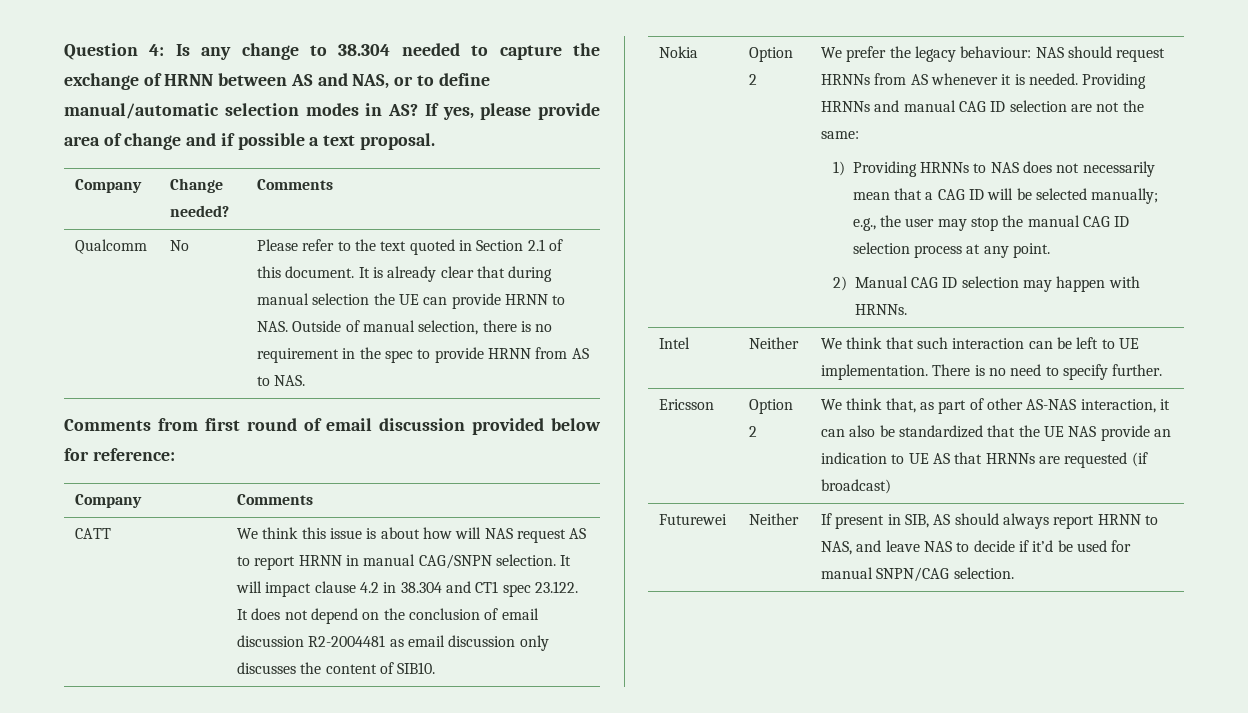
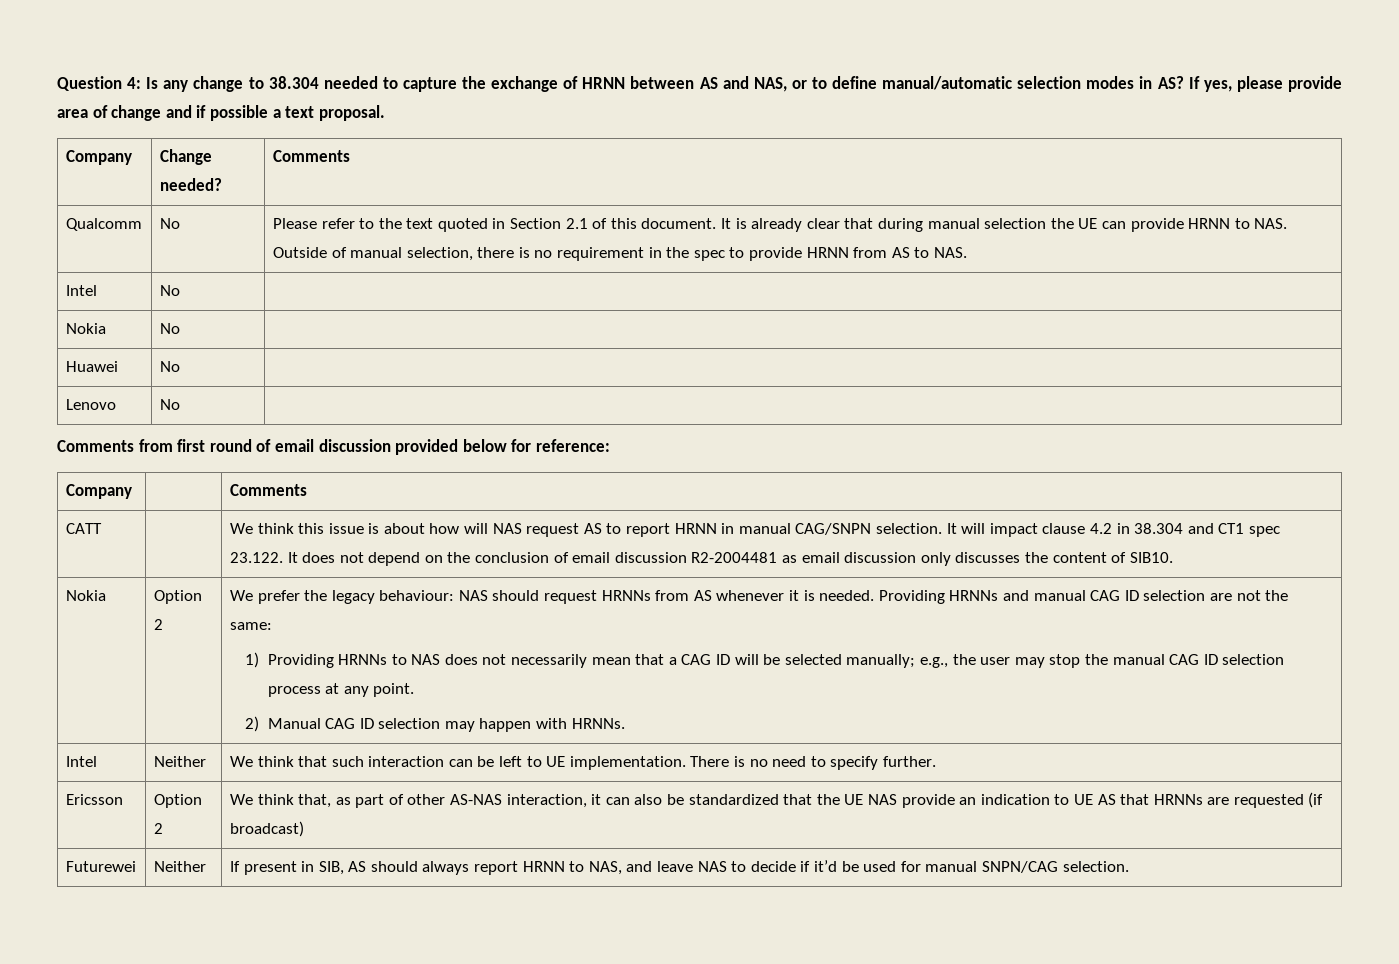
(306, 380) none -> [65,285,97,296] [159,285,180,296] [65,323,106,334] [159,323,180,334] [65,361,118,372] [159,361,180,372] [65,399,116,410] [159,399,180,410] // Intel | No | // Nokia | No | // Huawei | No | // Lenovo | No |

